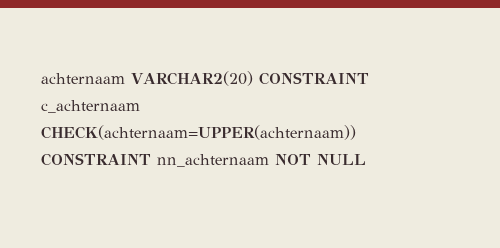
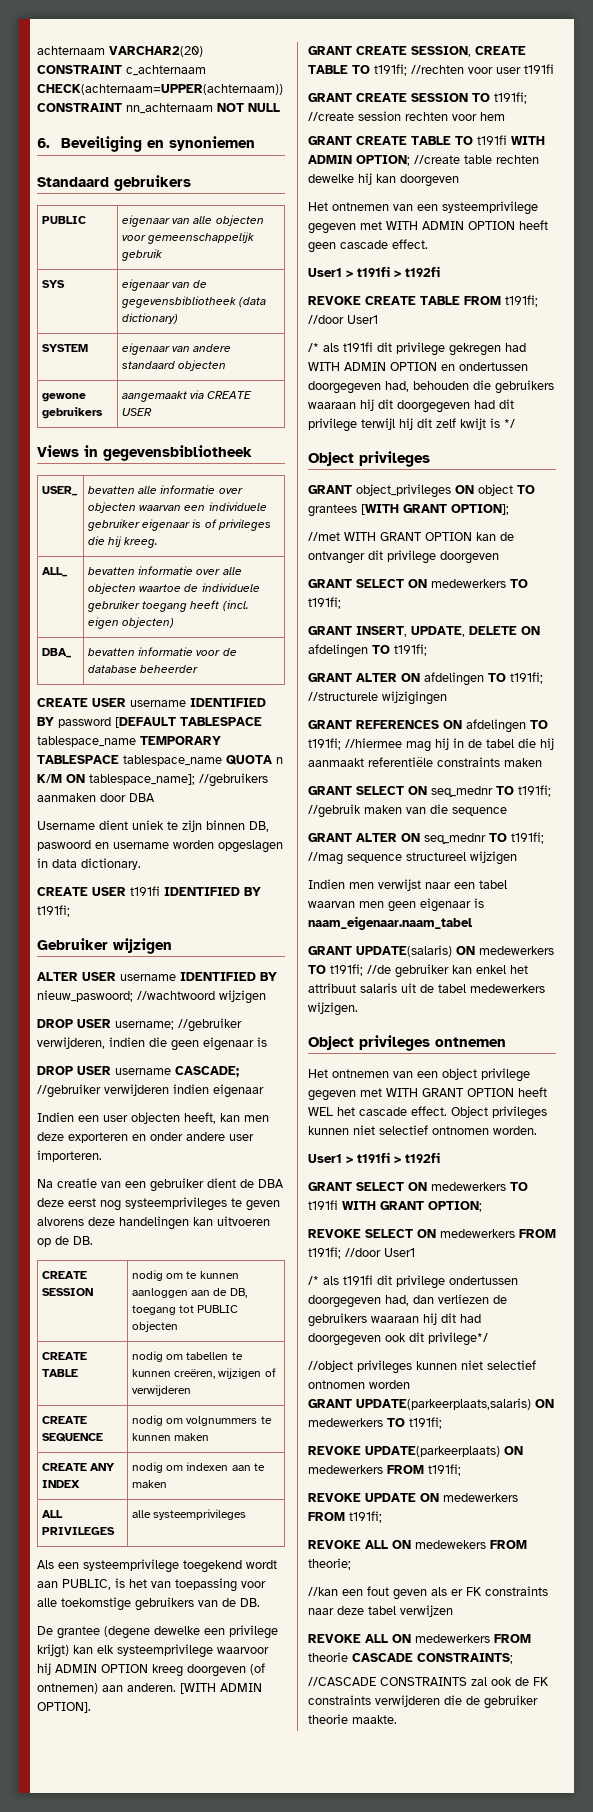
(366, 159) none -> [37,136,256,152] [37,175,191,191] [42,216,87,224] [122,215,264,227] [122,232,255,244] [121,249,163,261] [42,280,66,288] [122,279,208,291] [121,296,267,308] [122,313,179,324] [42,344,89,352] [122,343,232,355] [122,360,227,371] [42,393,87,402] [42,407,104,419] [122,390,253,402] [122,408,153,416] [37,445,252,461] [42,486,79,496] [88,485,243,494] [88,502,267,513] [87,519,271,531] [88,536,159,548] [42,567,69,577] [88,566,242,575] [88,583,260,594] [87,600,249,612] [88,617,175,629] [42,648,73,658] [88,647,237,656] [88,665,199,673] [37,698,266,707] [37,717,262,728] [37,736,221,747] [37,755,283,766] [37,773,268,787] [37,793,155,802] [37,820,269,832] [37,840,283,853] [37,858,141,870] [37,886,261,896] [37,905,70,917] [37,938,172,954] [37,972,277,981] [37,990,266,1004] [37,1018,242,1032] [37,1037,267,1051] [37,1066,239,1077] [37,1084,264,1098] [37,1112,269,1124] [37,1132,254,1143] [37,1150,102,1162] [37,1178,284,1192] [37,1197,280,1211] [37,1216,270,1230] [37,1236,93,1247] [42,1271,88,1279] [42,1288,94,1296] [132,1270,239,1281] [132,1288,247,1298] [132,1305,239,1315] [132,1321,179,1332] [42,1352,88,1360] [42,1369,79,1377] [132,1351,243,1362] [132,1368,276,1379] [132,1385,192,1396] [42,1416,88,1424] [42,1433,104,1442] [132,1415,272,1426] [132,1433,210,1441] [42,1463,116,1471] [42,1480,81,1488] [132,1462,265,1473] [132,1480,168,1488] [42,1510,64,1518] [42,1527,116,1535] [132,1509,247,1520] [37,1559,277,1573] [37,1578,266,1592] [37,1597,260,1611] [37,1625,278,1639] [37,1644,269,1658] [37,1663,265,1677] [37,1683,262,1694] [37,1702,91,1713] [308,46,526,57] [308,64,554,76] [308,92,527,104] [308,111,505,121] [308,135,545,145] [308,155,539,166] [308,173,459,187] [308,201,538,215] [308,220,548,234] [308,239,428,253] [308,266,440,278] [308,295,538,307] [308,315,378,324] [308,342,526,356] [308,362,528,371] [308,380,554,394] [308,399,514,413] [308,418,515,432] [308,451,430,467] [308,484,535,498] [308,504,509,517] [308,532,514,541] [308,550,499,564] [308,579,528,588] [308,597,341,609] [308,626,540,637] [308,644,427,658] [308,672,543,686] [308,691,447,705] [308,719,548,733] [308,738,554,752] [308,757,542,767] [308,785,551,797] [308,804,507,818] [308,832,544,844] [308,851,517,865] [308,879,507,891] [308,898,484,912] [308,916,473,930] [308,945,554,957] [308,964,528,978] [308,983,545,993] [308,1002,358,1016] [308,1035,506,1051] [308,1068,530,1082] [308,1087,547,1101] [308,1106,547,1120] [308,1125,537,1135] [308,1152,440,1164] [308,1182,528,1191] [308,1200,482,1212] [308,1229,556,1238] [308,1247,415,1259] [308,1275,518,1289] [308,1294,507,1308] [308,1313,481,1327] [308,1332,488,1346] [308,1360,536,1374] [308,1380,410,1389] [308,1398,554,1410] [308,1417,442,1429] [308,1446,523,1457] [308,1464,461,1476] [308,1493,518,1502] [308,1511,382,1523] [308,1540,527,1549] [308,1558,351,1570] [308,1586,548,1600] [308,1605,453,1617] [308,1634,531,1643] [308,1652,513,1664] [308,1677,549,1686] [308,1695,538,1709] [308,1714,397,1724] // 6. Beveiliging en synoniemen // Standaard gebruikers // PUBLIC | eigenaar van alle objecten voor gemeenschappelijk gebruik // SYS | eigenaar van de gegevensbibliotheek (data dictionary) // SYSTEM | eigenaar van andere standaard objecten // gewone gebruikers | aangemaakt via CREATE USER // Views in gegevensbibliotheek // USER_ | bevatten alle informatie over objecten waarvan een individuele gebruiker eigenaar is of privileges die hij kreeg. // ALL_ | bevatten informatie over alle objecten waartoe de individuele gebruiker toegang heeft (incl. eigen objecten) // DBA_ | bevatten informatie voor de database beheerder // CREATE USER username IDENTIFIED BY password [DEFAULT TABLESPACE tablespace_name TEMPORARY TABLESPACE tablespace_name QUOTA n K/M ON tablespace_name]; //gebruikers aanmaken door DBA // Username dient uniek te zijn binnen DB, paswoord en username worden opgeslagen in data dictionary. // CREATE USER t191fi IDENTIFIED BY t191fi; // Gebruiker wijzigen // ALTER USER username IDENTIFIED BY nieuw_paswoord; //wachtwoord wijzigen // DROP USER username; //gebruiker verwijderen, indien die geen eigenaar is // DROP USER username CASCADE; //gebruiker verwijderen indien eigenaar // Indien een user objecten heeft, kan men deze exporteren en onder andere user importeren. // Na creatie van een gebruiker dient de DBA deze eerst nog systeemprivileges te geven alvorens deze handelingen kan uitvoeren op de DB. // CREATE SESSION | nodig om te kunnen aanloggen aan de DB, toegang tot PUBLIC objecten // CREATE TABLE | nodig om tabellen te kunnen creëren, wijzigen of verwijderen // CREATE SEQUENCE | nodig om volgnummers te kunnen maken // CREATE ANY INDEX | nodig om indexen aan te maken // ALL PRIVILEGES | alle systeemprivileges // Als een systeemprivilege toegekend wordt aan PUBLIC, is het van toepassing voor alle toekomstige gebruikers van de DB. // De grantee (degene dewelke een privilege krijgt) kan elk systeemprivilege waarvoor hij ADMIN OPTION kreeg doorgeven (of ontnemen) aan anderen. [WITH ADMIN OPTION]. // GRANT CREATE SESSION, CREATE TABLE TO t191fi; //rechten voor user t191fi // GRANT CREATE SESSION TO t191fi; //create session rechten voor hem // GRANT CREATE TABLE TO t191fi WITH ADMIN OPTION; //create table rechten dewelke hij kan doorgeven // Het ontnemen van een systeemprivilege gegeven met WITH ADMIN OPTION heeft geen cascade effect. // User1 > t191fi > t192fi // REVOKE CREATE TABLE FROM t191fi; //door User1 // /* als t191fi dit privilege gekregen had WITH ADMIN OPTION en ondertussen doorgegeven had, behouden die gebruikers waaraan hij dit doorgegeven had dit privilege terwijl hij dit zelf kwijt is */ // Object privileges // GRANT object_privileges ON object TO grantees [WITH GRANT OPTION]; // //met WITH GRANT OPTION kan de ontvanger dit privilege doorgeven // GRANT SELECT ON medewerkers TO t191fi; // GRANT INSERT, UPDATE, DELETE ON afdelingen TO t191fi; // GRANT ALTER ON afdelingen TO t191fi; //structurele wijzigingen // GRANT REFERENCES ON afdelingen TO t191fi; //hiermee mag hij in de tabel die hij aanmaakt referentiële constraints maken // GRANT SELECT ON seq_mednr TO t191fi; //gebruik maken van die sequence // GRANT ALTER ON seq_mednr TO t191fi; //mag sequence structureel wijzigen // Indien men verwijst naar een tabel waarvan men geen eigenaar is naam_eigenaar.naam_tabel // GRANT UPDATE(salaris) ON medewerkers TO t191fi; //de gebruiker kan enkel het attribuut salaris uit de tabel medewerkers wijzigen. // Object privileges ontnemen // Het ontnemen van een object privilege gegeven met WITH GRANT OPTION heeft WEL het cascade effect. Object privileges kunnen niet selectief ontnomen worden. // User1 > t191fi > t192fi // GRANT SELECT ON medewerkers TO t191fi WITH GRANT OPTION; // REVOKE SELECT ON medewerkers FROM t191fi; //door User1 // /* als t191fi dit privilege ondertussen doorgegeven had, dan verliezen de gebruikers waaraan hij dit had doorgegeven ook dit privilege*/ // //object privileges kunnen niet selectief ontnomen worden // GRANT UPDATE(parkeerplaats,salaris) ON medewerkers TO t191fi; // REVOKE UPDATE(parkeerplaats) ON medewerkers FROM t191fi; // REVOKE UPDATE ON medewerkers FROM t191fi; // REVOKE ALL ON medewekers FROM theorie; // //kan een fout geven als er FK constraints naar deze tabel verwijzen // REVOKE ALL ON medewerkers FROM theorie CASCADE CONSTRAINTS; // //CASCADE CONSTRAINTS zal ook de FK constraints verwijderen die de gebruiker theorie maakte.

